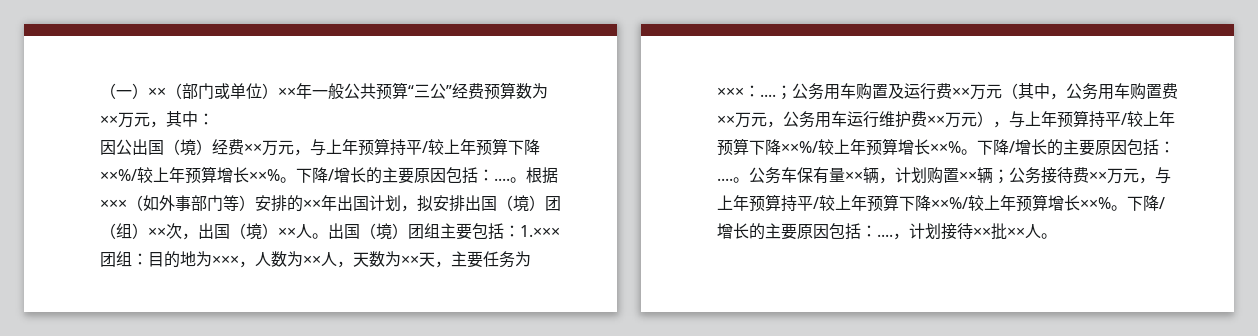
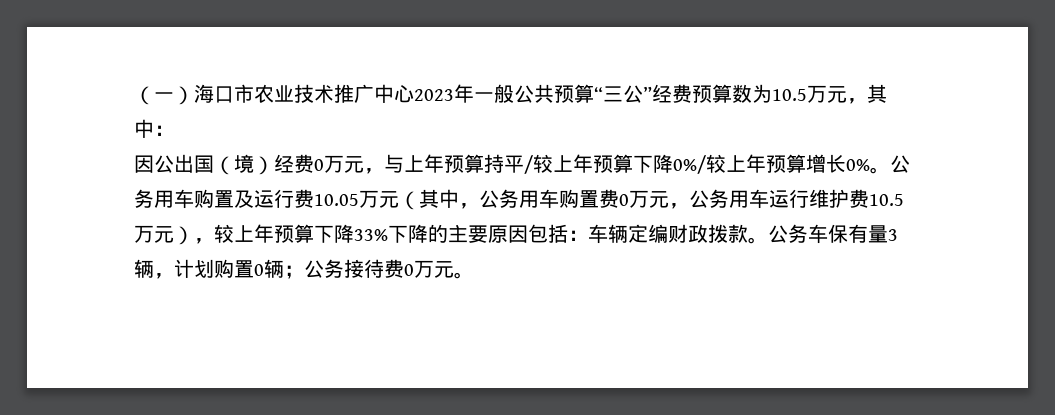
[148,83,296,99] ××（部门或单位）×× -> [194,84,454,103] 海口市农业技术推广中心2023
[100,115,118,125] ×× -> [772,89,807,101] 10.5
[244,143,262,153] ×× -> [314,159,324,171] 0
[100,166,558,184] [100,195,561,212] [100,223,560,240] [100,251,531,268] [717,85,792,100] ××%/较上年预算增长××%。下降/增长的主要原因包括：....。根据×××（如外事部门等）安排的××年出国计划，拟安排出国（境）团（组）××次，出国（境）××人。出国（境）团组主要包括：1.×××团组：目的地为×××，人数为××人，天数为××天，主要任务为×××：....； -> [673,154,890,174] 0%/较上年预算增长0%。
[952,87,970,97] ×× -> [314,194,359,206] 10.05
[717,115,735,125] ×× -> [619,194,629,206] 0
[927,115,945,125] ×× -> [869,194,904,206] 10.5
[1009,110,1175,128] [717,138,1175,156] [717,178,733,181] 与上年预算持平/较上年预算下降××%/较上年预算增长××%。下降/增长的主要原因包括：.... -> [214,224,748,244] 较上年预算下降33%下降的主要原因包括：车辆定编财政拨款
[845,171,863,181] ×× -> [888,229,898,241] 3
[959,171,977,181] ×× -> [254,264,264,276] 0
[1089,167,1171,184] [717,194,1165,212] [717,223,1041,240] ××万元，与上年预算持平/较上年预算下降××%/较上年预算增长××%。下降/增长的主要原因包括：....，计划接待××批××人 -> [404,260,454,278] 0万元

